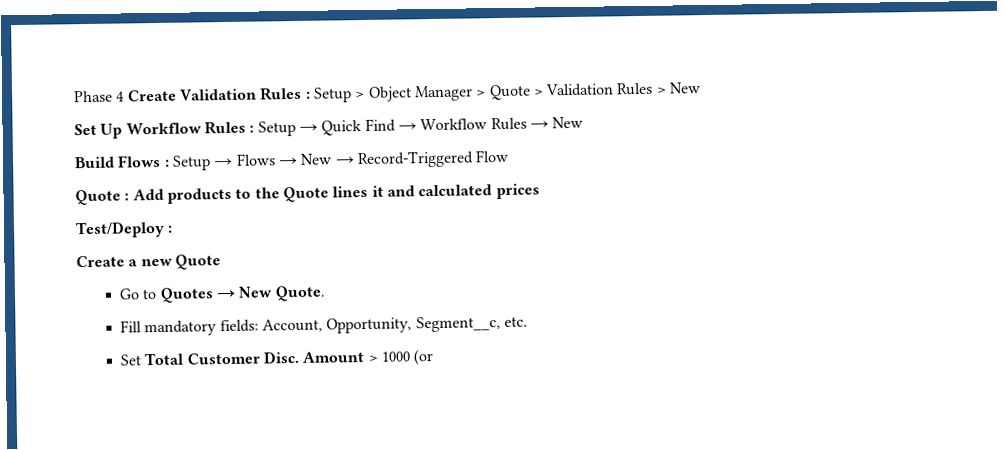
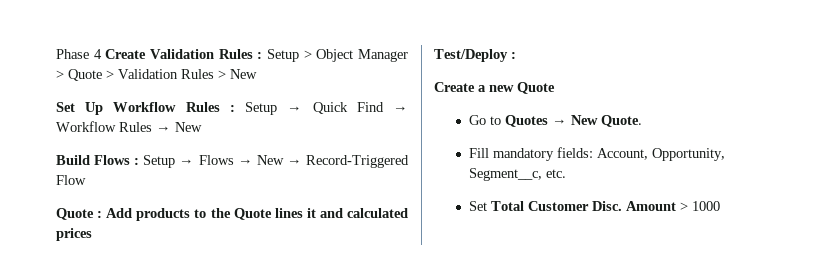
[413,349,435,366] (or -> (721, 206) none

